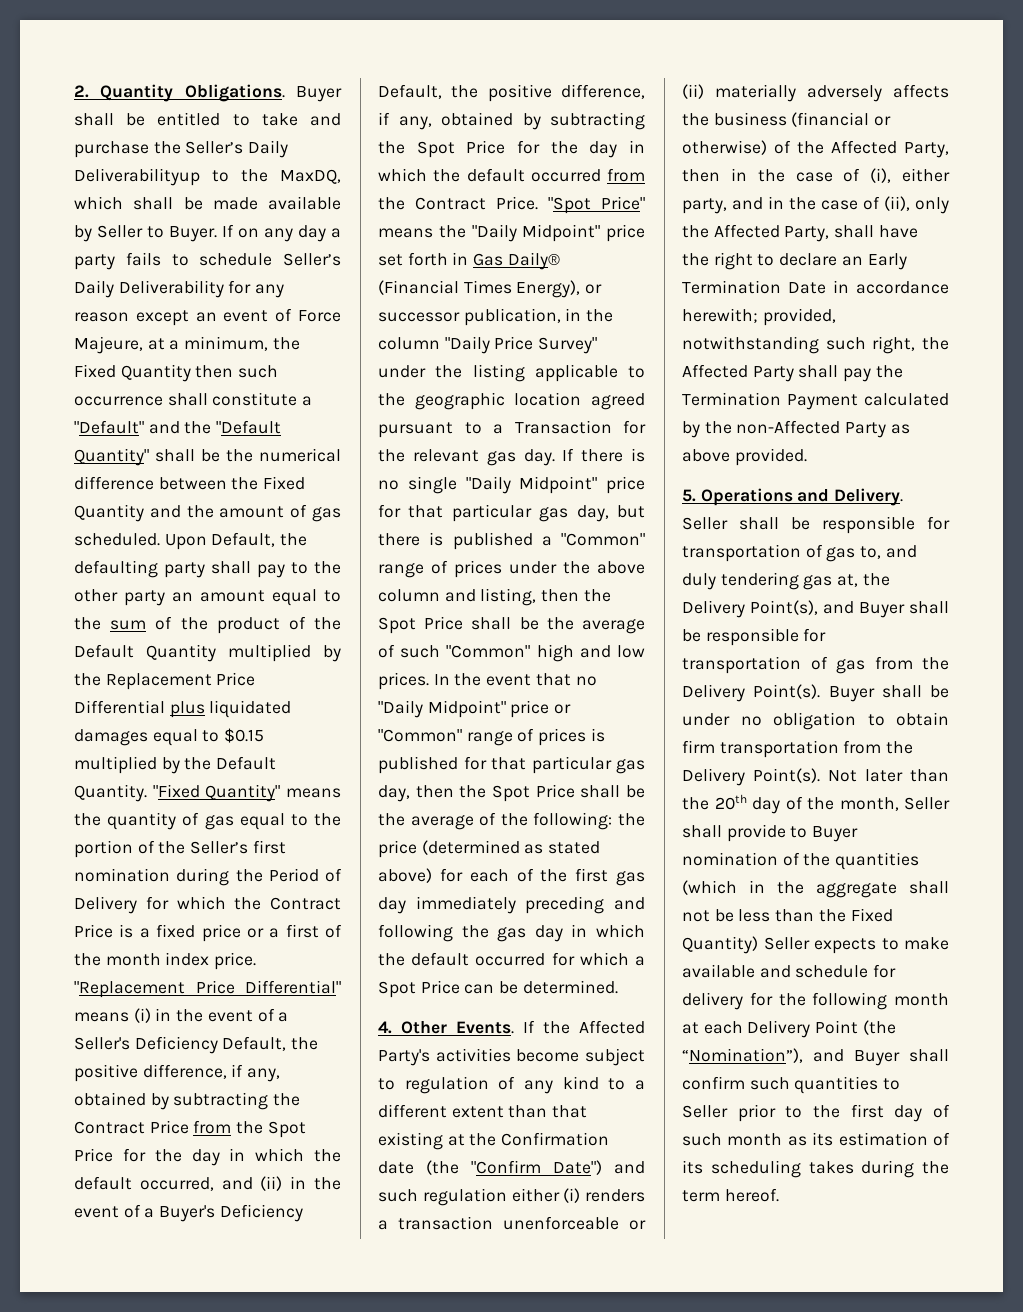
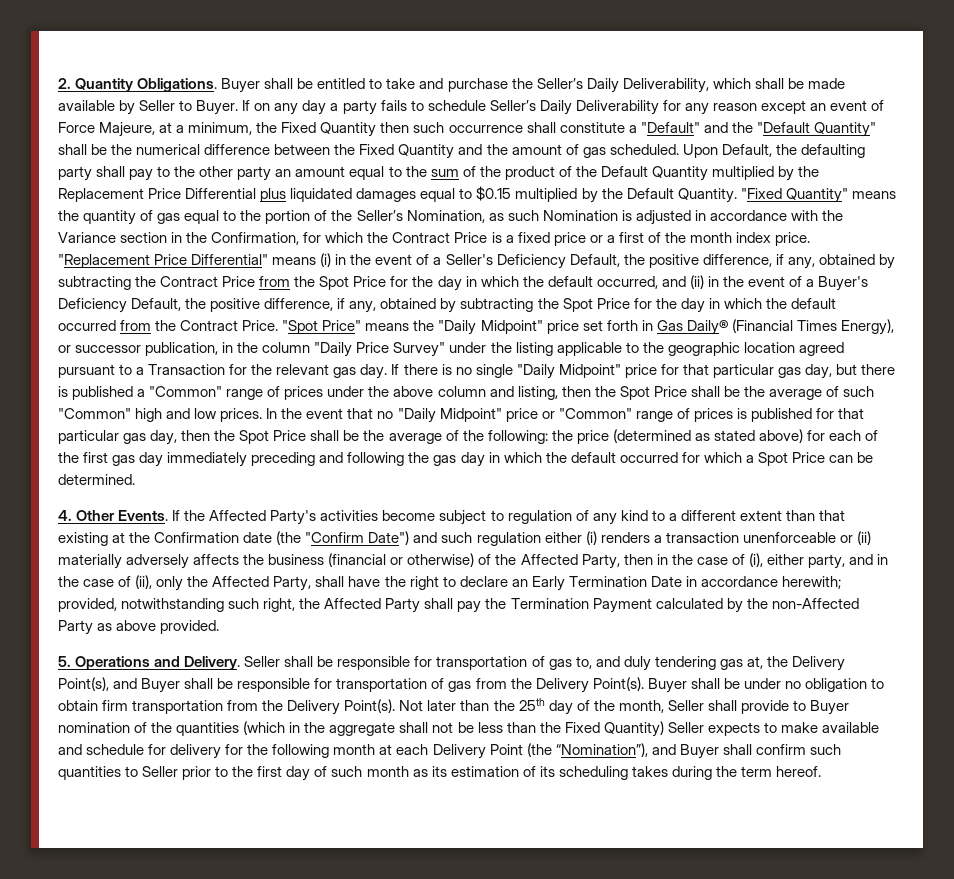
[74,168,341,186] Deliverabilityup to the MaxDQ, -> [622,78,709,93] Deliverability,
[252,840,286,854] [74,868,342,886] [74,896,137,914] first nomination during the Period of Delivery -> [406,210,843,225] [58,232,300,245] Nomination, as such Nomination is adjusted in accordance with the Variance section in the Confirmation,
[714,794,747,810] 20th -> [518,698,545,711] 25th

